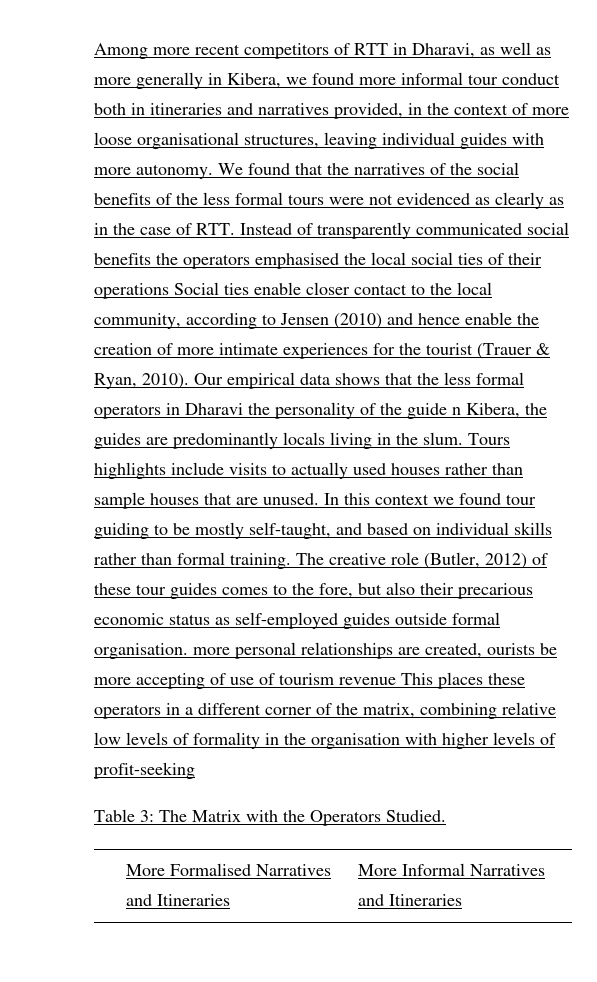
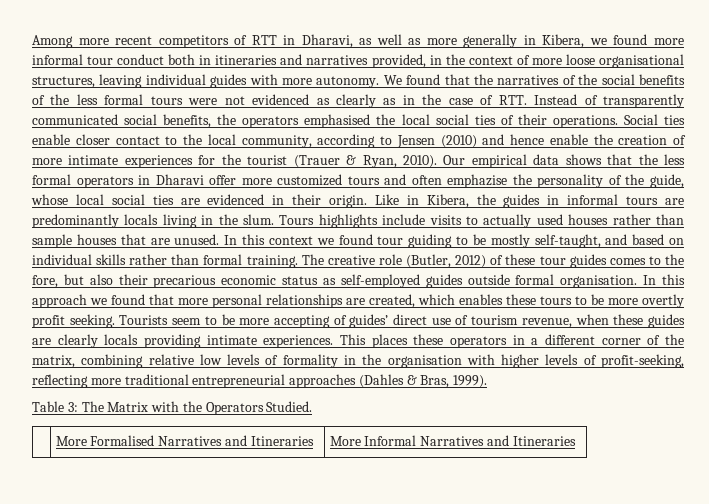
[94,253,151,265] benefits -> [163,114,212,128] benefits,
[94,283,169,299] operations -> [552,115,618,128] operations.
[248,402,547,419] [94,433,141,449] the personality of the guide n Kibera, the guides -> [209,174,684,188] [31,194,659,208] offer more customized tours and often emphazise the personality of the guide, whose local social ties are evidenced in their origin. Like in Kibera, the guides in informal tours
(188, 651) none -> [643,274,685,285] [32,294,174,308] In this approach we found that
[487,643,535,655] ourists -> [418,294,684,308] [32,314,217,328] which enables these tours to be more overtly profit seeking. Tourists seem to
(226, 679) none -> [349,314,428,328] guides’ direct
[339,677,396,685] revenue -> [521,314,685,328] [32,334,334,348] revenue, when these guides are clearly locals providing intimate experiences.
[94,762,195,779] profit-seeking -> [601,354,684,368] [32,374,488,388] profit-seeking, reflecting more traditional entrepreneurial approaches (Dahles & Bras, 1999).

